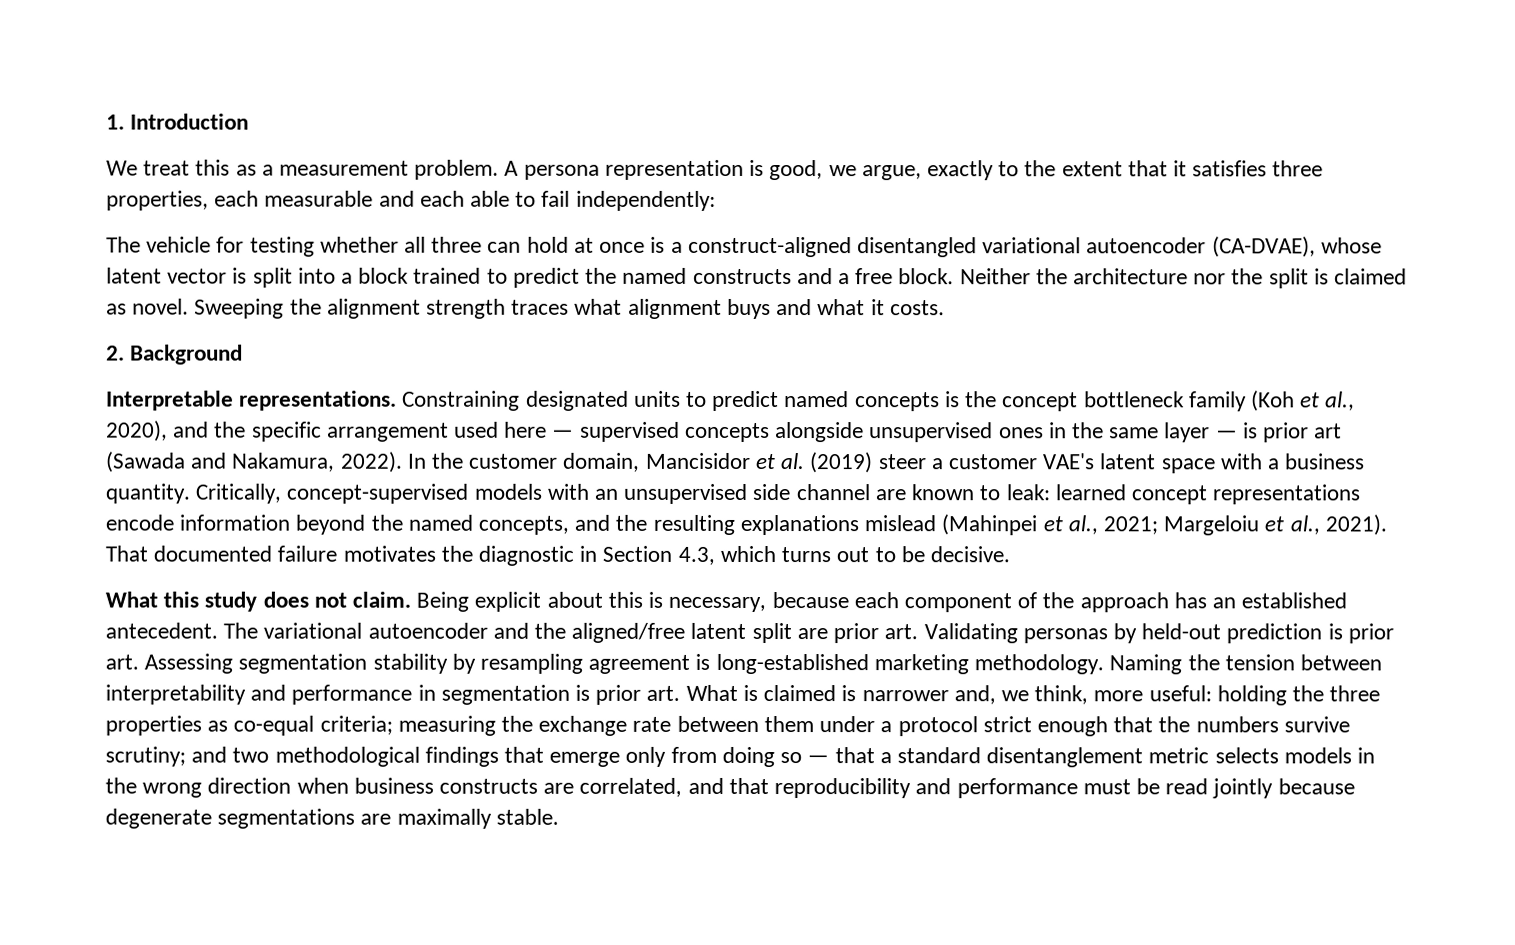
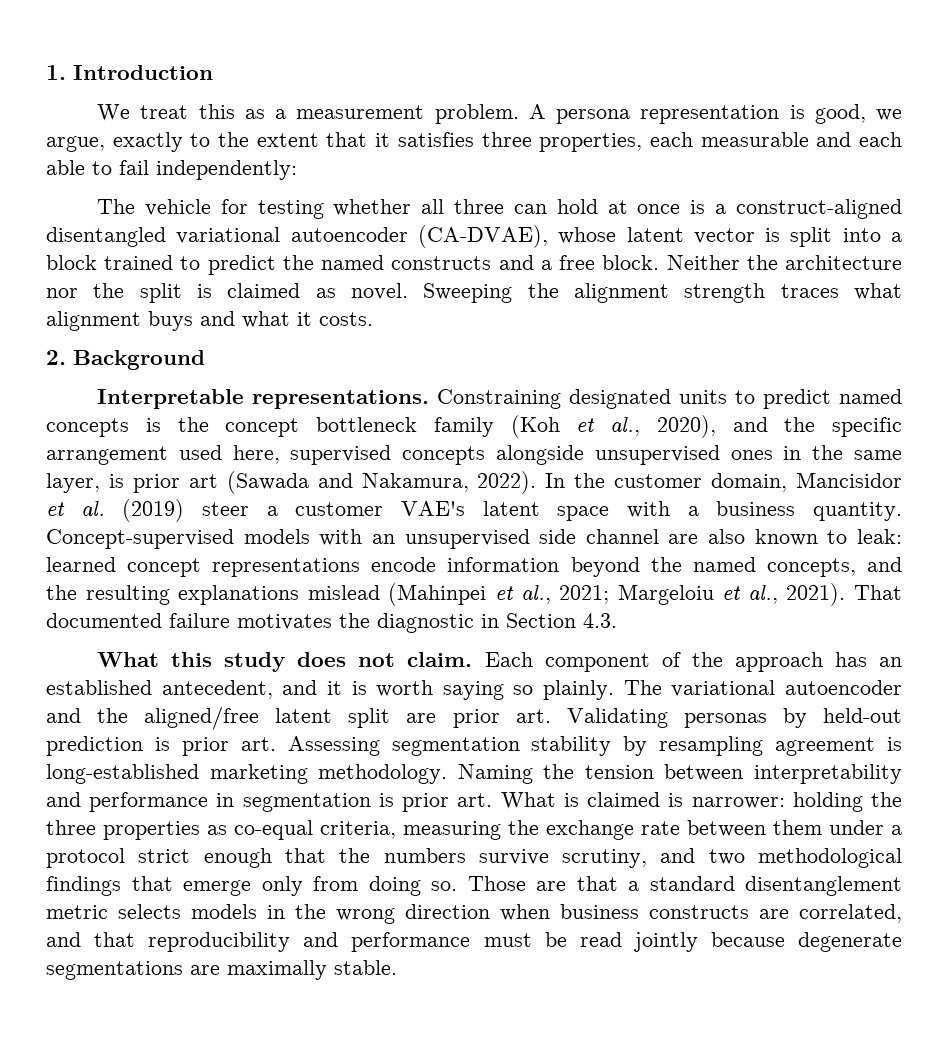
[504,421,575,438] here — -> [232,445,280,464] here,
[1164,422,1238,443] layer — -> [46,473,100,493] layer,
[195,483,469,504] Critically, concept-supervised -> [46,529,234,549] Concept-supervised
(906, 495) none -> [708,529,746,544] also
[677,545,1010,565] 4.3, which turns out to be decisive. -> [583,613,617,628] 4.3.
[416,591,899,613] Being explicit about this is necessary, because each -> [484,652,533,667] Each
[105,622,218,639] antecedent. -> [161,680,615,700] antecedent, and it is worth saying so plainly.
[861,685,1212,705] narrower and, we think, more useful: -> [691,797,785,809] narrower:
[319,715,393,735] criteria; -> [320,821,396,839] criteria,
[105,746,186,767] scrutiny; -> [562,849,648,868] scrutiny,
[780,752,830,764] so — -> [431,876,566,891] so. Those are

